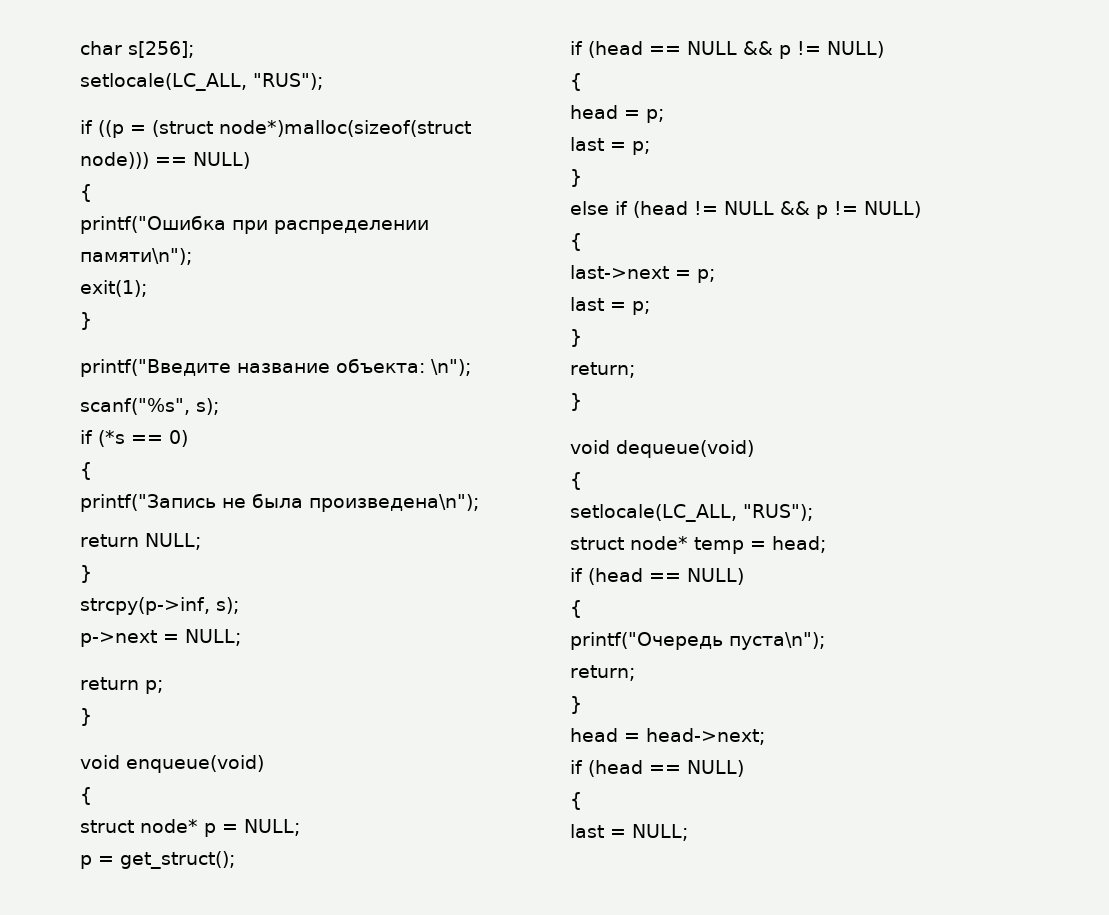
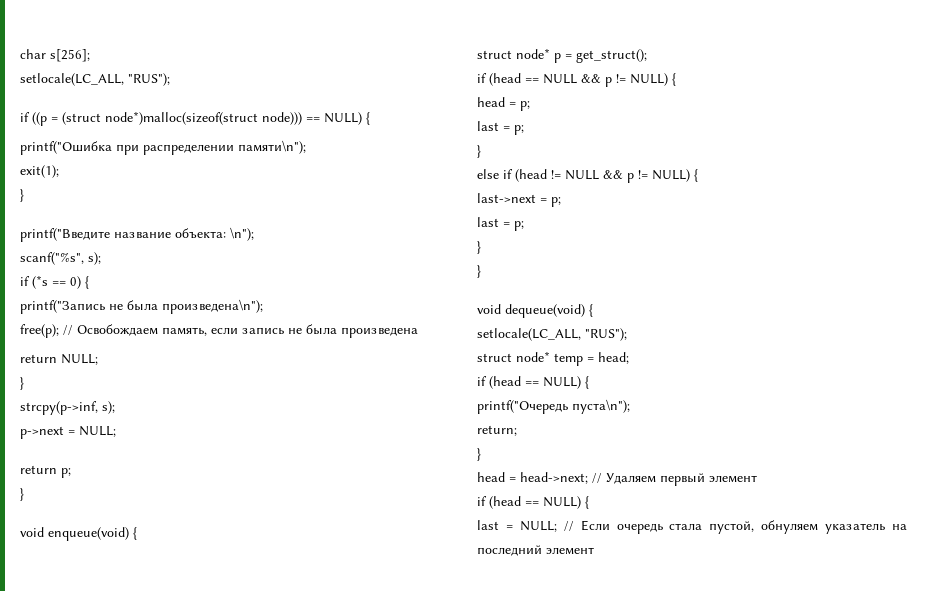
(250, 160) // -> (362, 118) none
(188, 438) // -> (81, 282) none
(479, 503) none -> [20,324,418,338] // free(p); // Освобождаем память, если запись не была произведена
(264, 764) // -> (129, 534) none
[244,819,300,836] [80,855,114,869] NULL; // p = -> (572, 56) none
(884, 49) // -> (668, 79) none
(921, 209) // -> (690, 175) none
[570,362,635,378] // return; -> (481, 247) none
(754, 449) // -> (585, 311) none
(744, 576) // -> (581, 382) none
[570,760,744,777] // if (head == NULL) // -> [592,473,757,486] [477,496,581,509] // Удаляем первый элемент // if (head == NULL)
(688, 832) none -> [563,520,907,534] [477,545,594,556] // Если очередь стала пустой, обнуляем указатель на последний элемент

